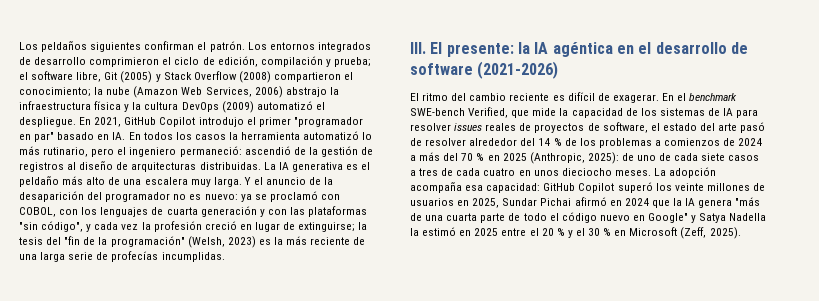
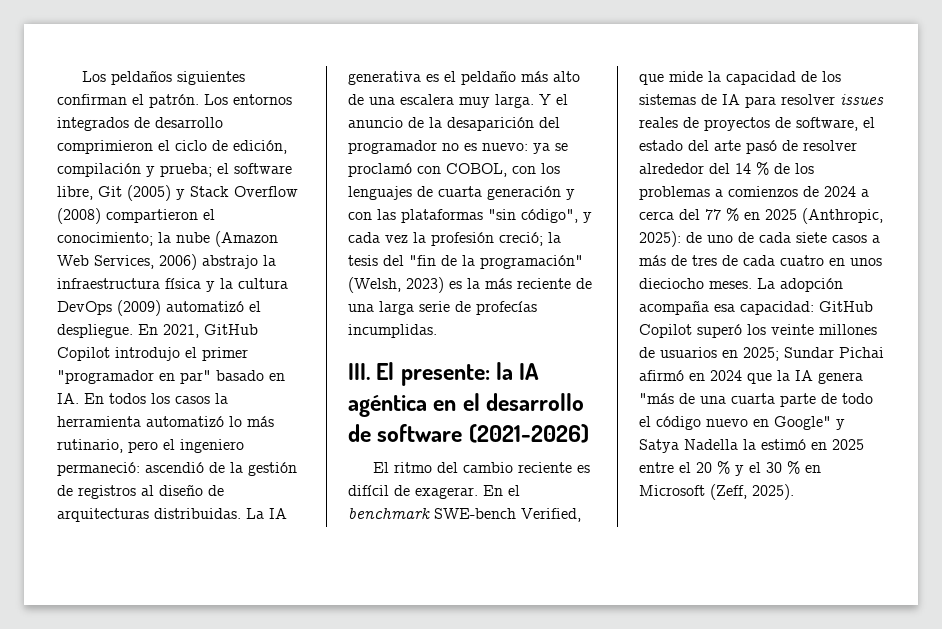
[204,221,356,232] creció en lugar de extinguirse; -> [499,232,543,246] creció;
[419,152,474,161] más del 70 -> [639,209,721,220] cerca del 77
(416, 173) none -> [639,255,687,266] más de
[472,198,500,208] 2025, -> [743,347,779,361] 2025;

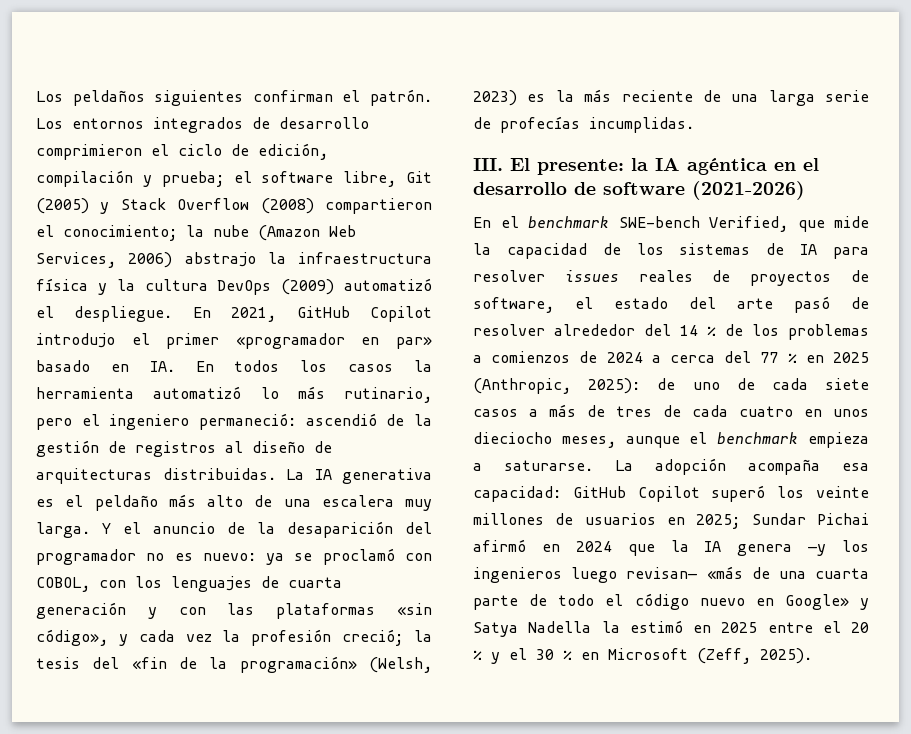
[57,370,211,384] "programador en par" -> [235,333,432,349] «programador en par»
[488,209,578,223] "sin código", -> [397,603,433,616] [36,629,108,646] «sin código»,
[409,255,583,269] "fin de la programación" -> [131,656,357,673] «fin de la programación»
[372,462,590,473] [348,485,478,499] El ritmo del cambio reciente es difícil de exagerar. -> (805, 190) none
[709,281,752,289] meses. -> [561,432,869,448] [473,460,593,471] meses, aunque el benchmark empieza a saturarse.
[639,393,674,404] "más -> [808,540,869,556] [473,566,743,583] —y los ingenieros luego revisan— «más
[774,416,831,430] Google" -> [784,594,849,610] Google»

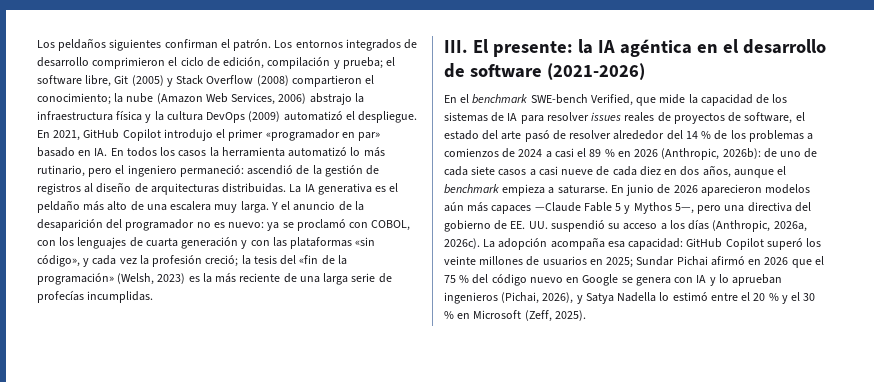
[670,351,869,363] [473,378,641,394] cerca del 77 % en 2025 (Anthropic, 2025): -> [554,148,761,160] casi el 89 % en 2026 (Anthropic, 2026b):
[549,404,869,417] [473,432,616,448] más de tres de cada cuatro en unos dieciocho meses, -> [538,165,731,178] casi nueve de cada diez en dos años,
(593, 465) none -> [610,184,811,196] [444,202,811,214] [444,220,807,232] [444,238,480,249] En junio de 2026 aparecieron modelos aún más capaces —Claude Fable 5 y Mythos 5—, pero una directiva del gobierno de EE. UU. suspendió su acceso a los días (Anthropic, 2026a, 2026c).
[575,540,869,556] [473,566,869,583] [473,593,869,610] [473,620,758,637] 2024 que la IA genera —y los ingenieros luego revisan— «más de una cuarta parte de todo el código nuevo en Google» y Satya Nadella la estimó en 2025 -> [764,256,824,268] [444,274,783,286] [444,292,708,304] 2026 que el 75 % del código nuevo en Google se genera con IA y lo aprueban ingenieros (Pichai, 2026), y Satya Nadella lo estimó

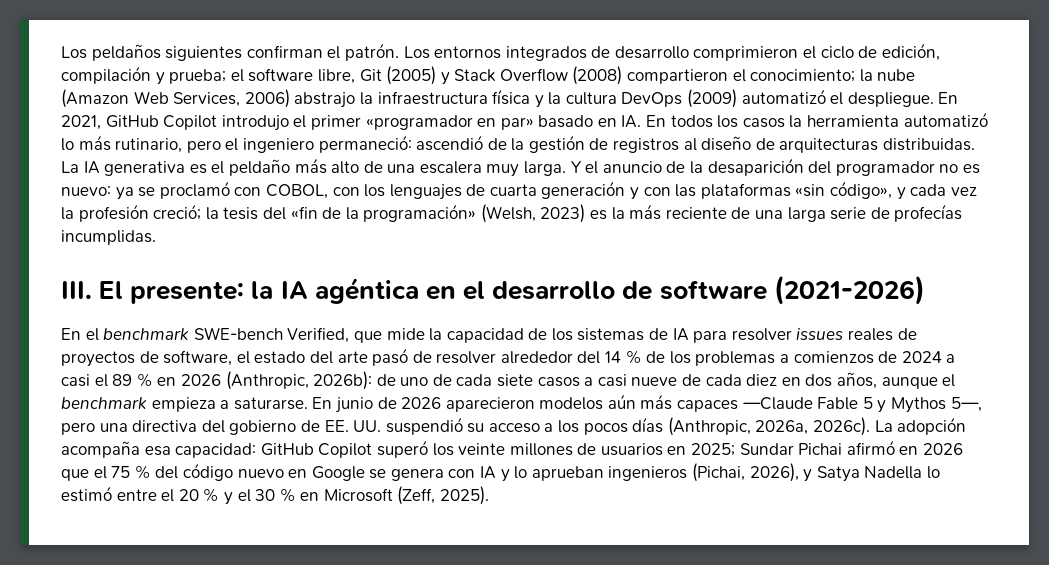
(685, 224) none -> [583,423,628,435] pocos

